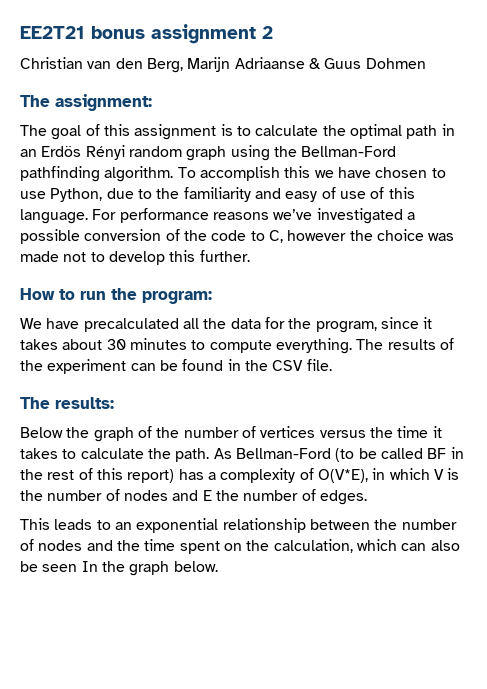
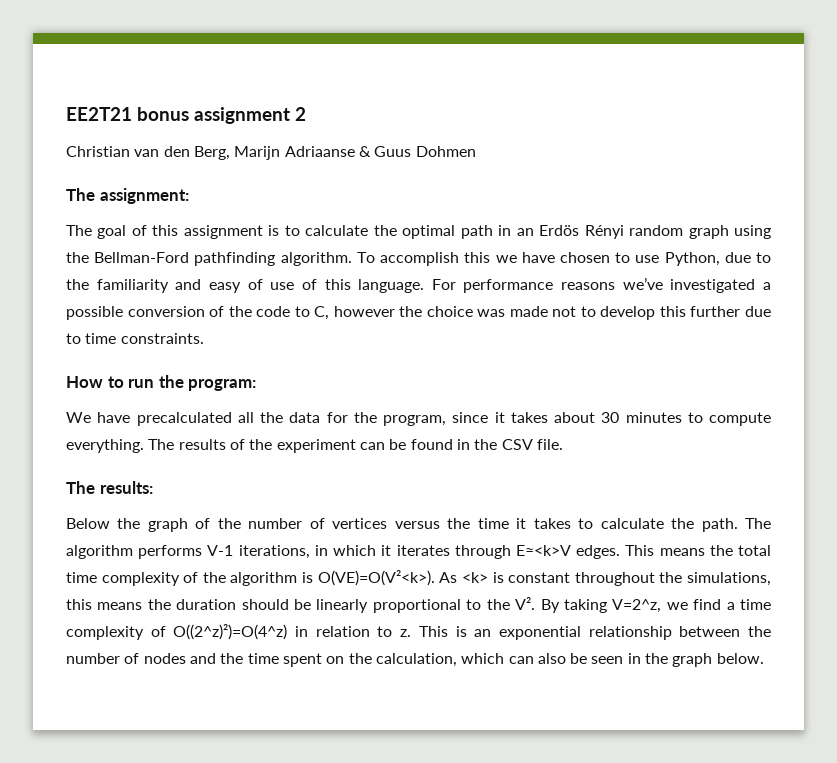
[199,250,250,262] further. -> [690,306,772,317] [66,333,204,344] further due to time constraints.
[213,447,464,462] [20,468,460,483] [20,489,367,505] [20,518,111,530] As Bellman-Ford (to be called BF in the rest of this report) has a complexity of O(V*E), in which V is the number of nodes and E the number of edges. // This leads to -> [744,518,771,529] [66,545,771,559] [66,570,772,586] [66,597,771,613] [66,624,467,640] The algorithm performs V-1 iterations, in which it iterates through E≈<k>V edges. This means the total time complexity of the algorithm is O(VE)=O(V²<k>). As <k> is constant throughout the simulations, this means the duration should be linearly proportional to the V². By taking V=2^z, we find a time complexity of O((2^z)²)=O(4^z) in relation to z. This is
[81,561,98,572] In -> [627,653,641,664] in

